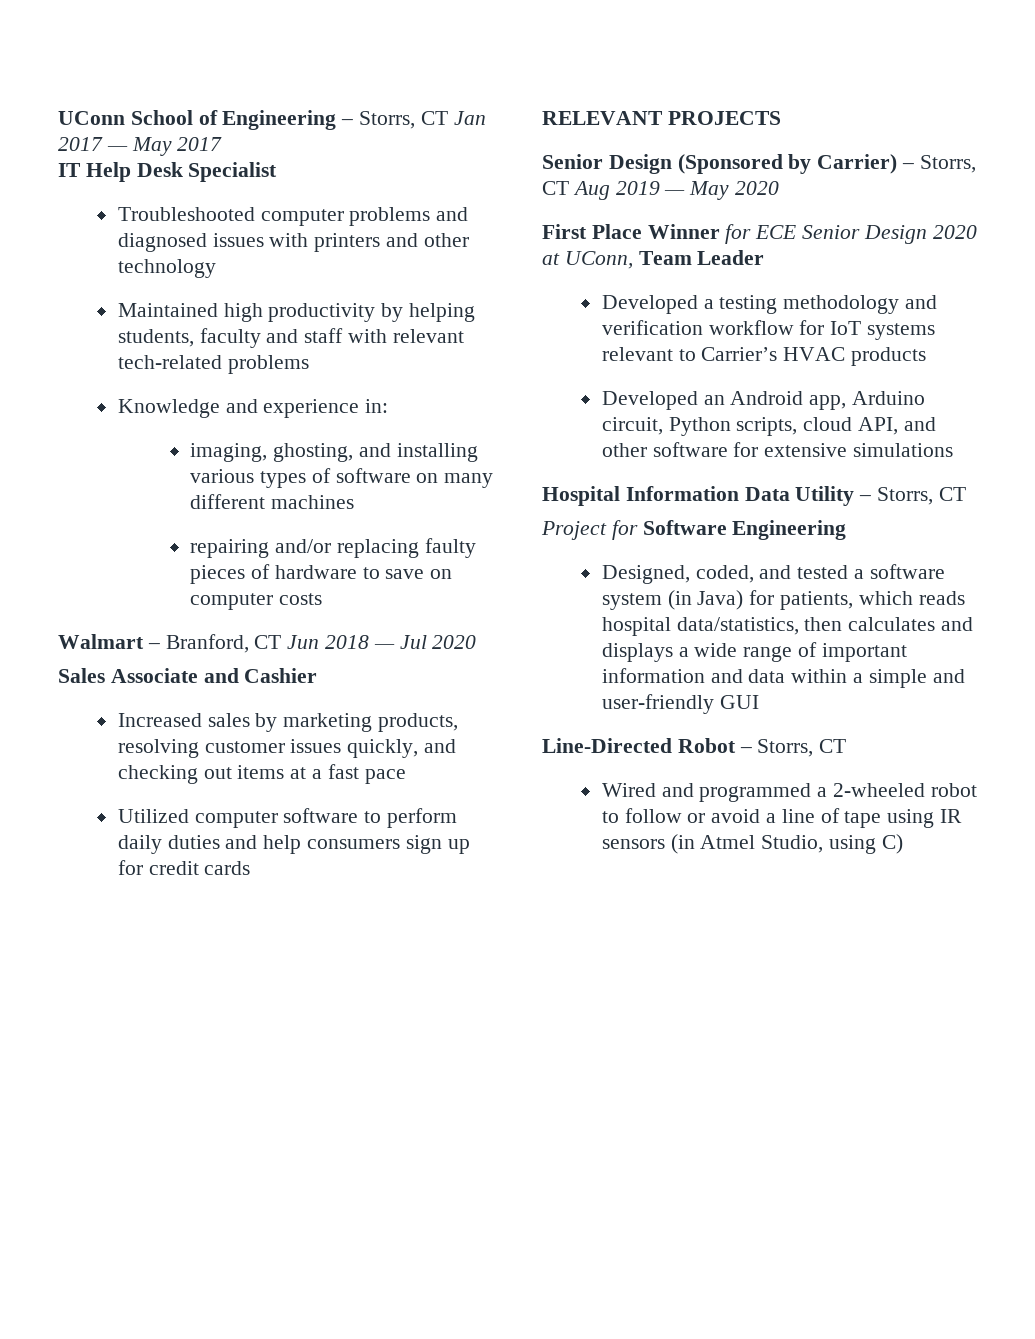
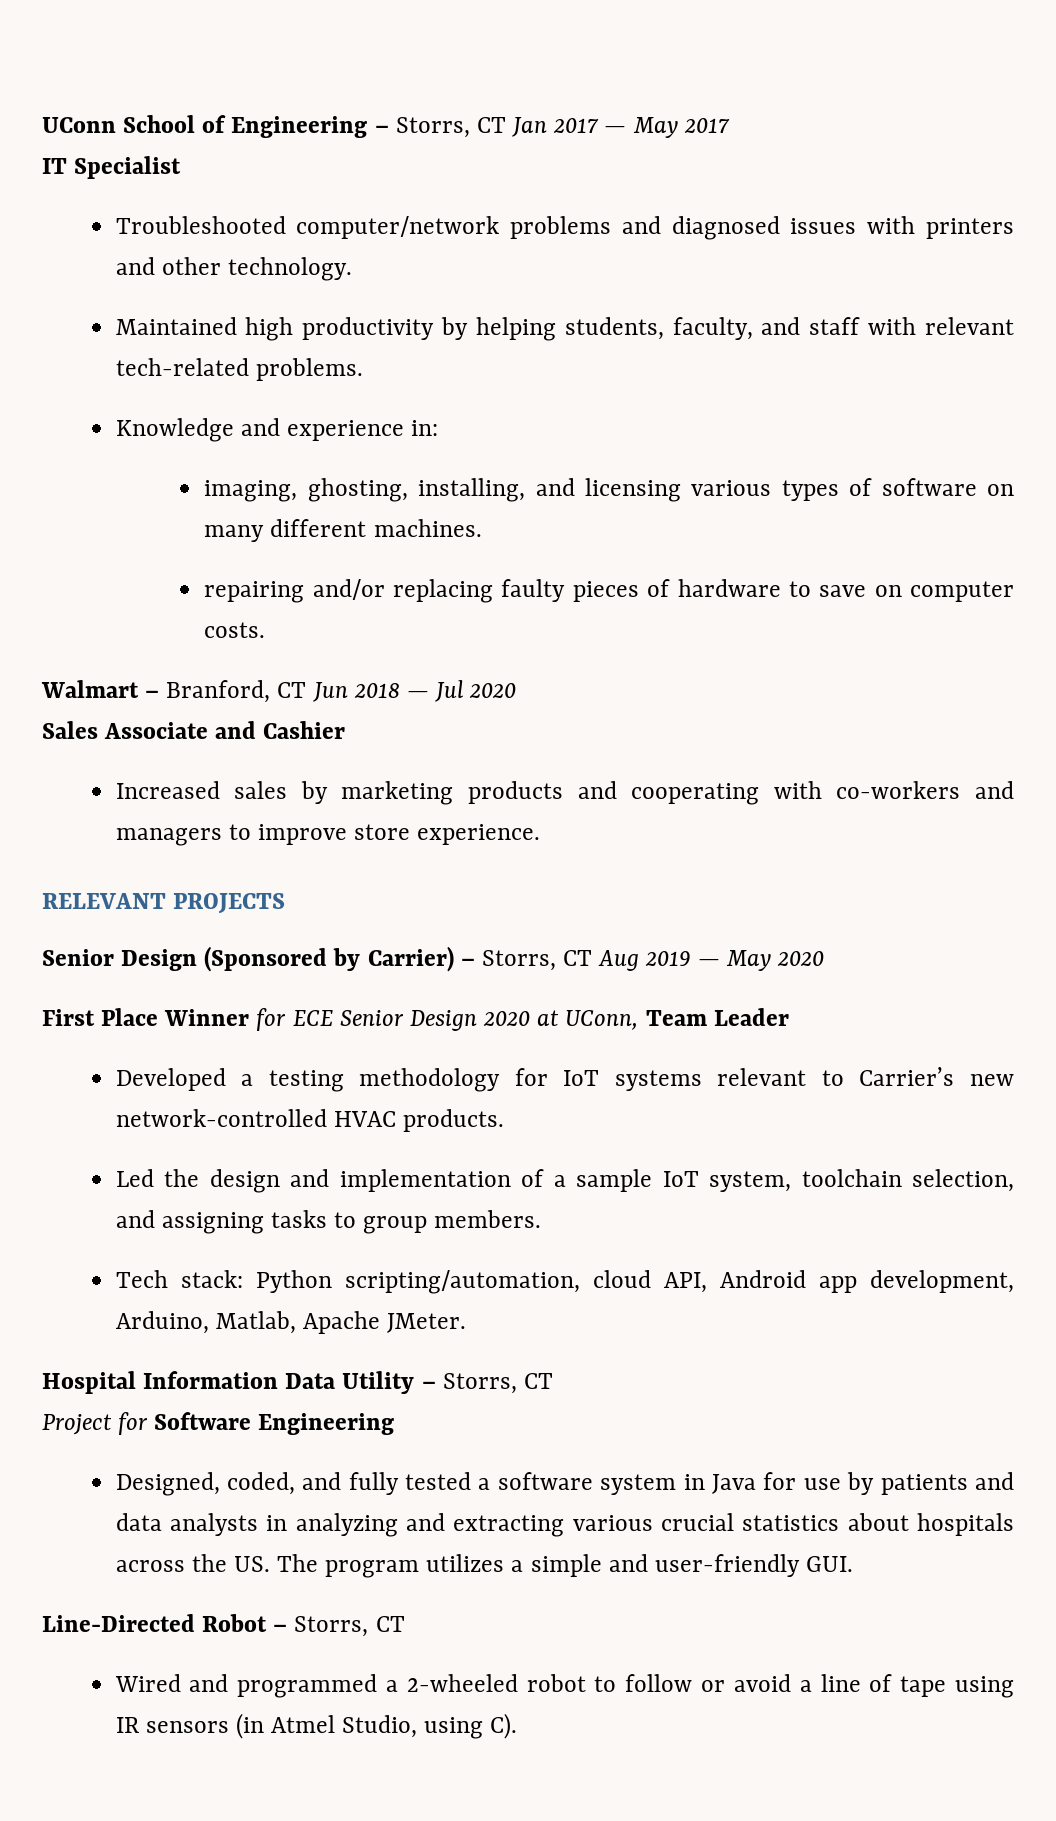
[85,162,183,182] Help Desk -> (67, 166) none
[260,209,344,226] computer -> [296,216,500,239] computer/network
[117,259,216,278] technology -> [227,257,352,281] technology.
[199,328,261,348] faculty -> [672,317,753,340] faculty,
[227,355,309,374] problems -> [255,358,363,381] problems.
[358,443,478,462] and installing -> [418,478,681,502] installing, and licensing
[271,495,355,509] machines -> [373,519,482,537] machines.
[279,593,323,605] costs -> [204,622,266,638] costs.
[378,713,459,732] [117,739,457,758] [117,764,406,784] [117,808,458,828] [117,835,470,854] [117,860,251,875] products, resolving customer issues quickly, and checking out items at a fast pace // Utilized computer software to perform daily duties and help consumers sign up for credit cards -> [467,781,1015,805] [115,824,541,846] products and cooperating with co-workers and managers to improve store experience.
[905,295,938,309] [601,320,794,335] and verification workflow -> (501, 1080) none
[783,347,927,366] [601,391,926,410] [601,417,936,436] [601,442,954,457] HVAC products // Developed an Android app, Arduino circuit, Python scripts, cloud API, and other software for extensive simulations -> [970,1074,1014,1086] [115,1109,504,1132] [115,1169,1014,1193] [115,1210,542,1234] [115,1270,1015,1294] [115,1311,467,1334] new network-controlled HVAC products. // Led the design and implementation of a sample IoT system, toolchain selection, and assigning tasks to group members. // Tech stack: Python scripting/automation, cloud API, Android app development, Arduino, Matlab, Apache JMeter.
(792, 572) none -> [348,1472,399,1495] fully
[667,590,965,610] [601,617,974,636] [601,642,907,662] [601,668,848,683] (in Java) for patients, which reads hospital data/statistics, then calculates and displays a wide range of important information and data within -> [683,1472,1014,1495] [115,1513,1014,1537] [115,1554,505,1578] in Java for use by patients and data analysts in analyzing and extracting various crucial statistics about hospitals across the US. The program utilizes
[719,695,759,709] GUI -> [806,1556,854,1572] GUI.
[881,834,903,854] C) -> [490,1713,518,1739] C).

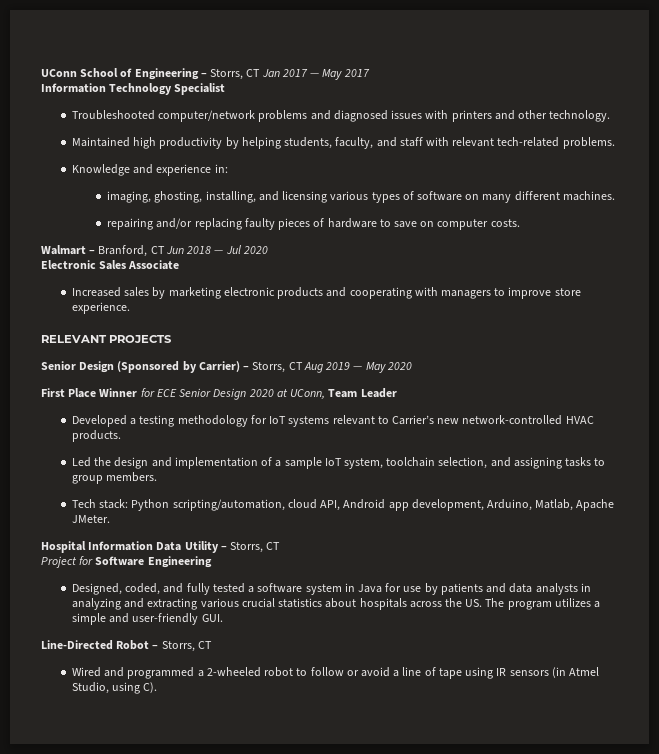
[42,158,67,174] IT -> [41,83,173,95] Information Technology
(517, 690) none -> [41,260,96,269] Electronic
[215,721,346,739] and Cashier -> (180, 265) none
(454, 793) none -> [223,287,275,296] electronic
[836,781,1015,799] co-workers and -> (438, 291) none

